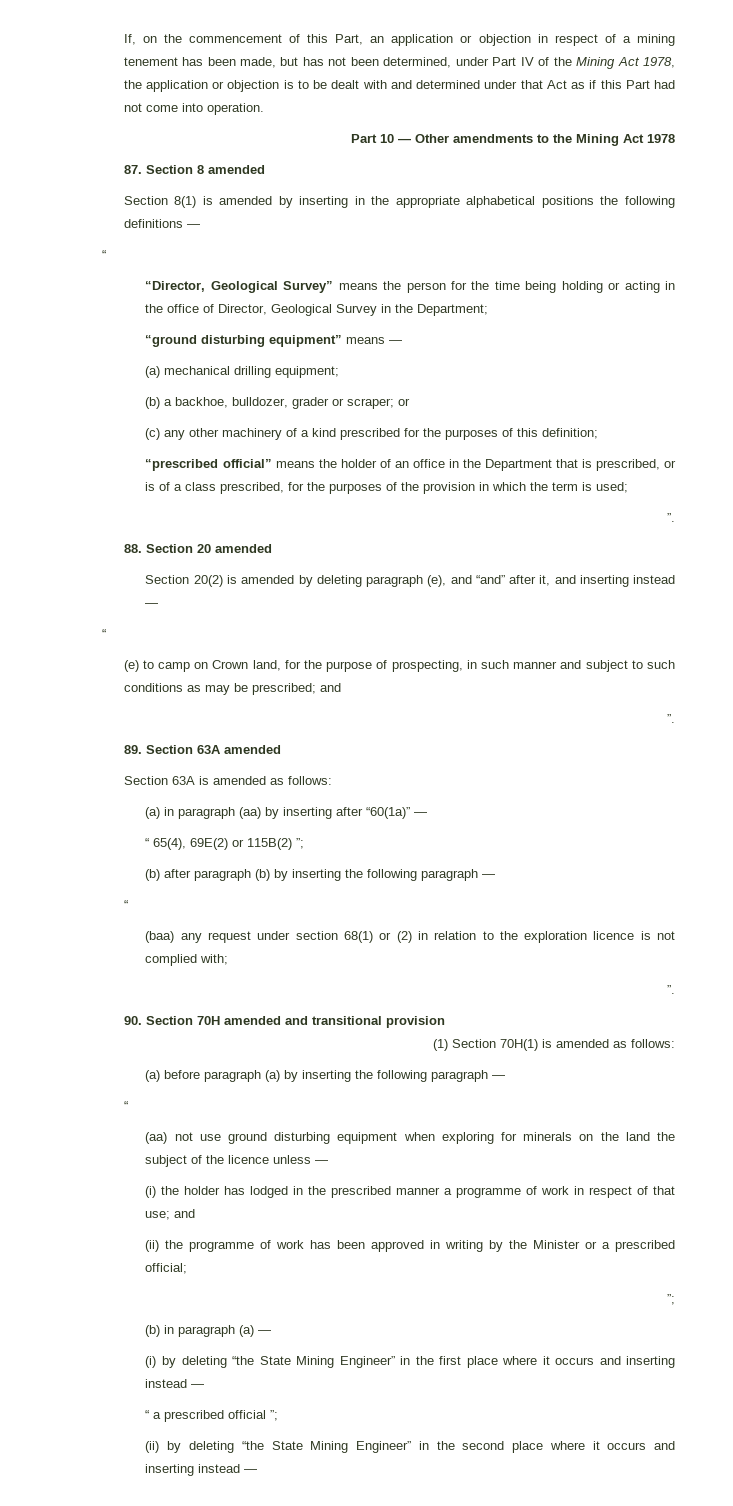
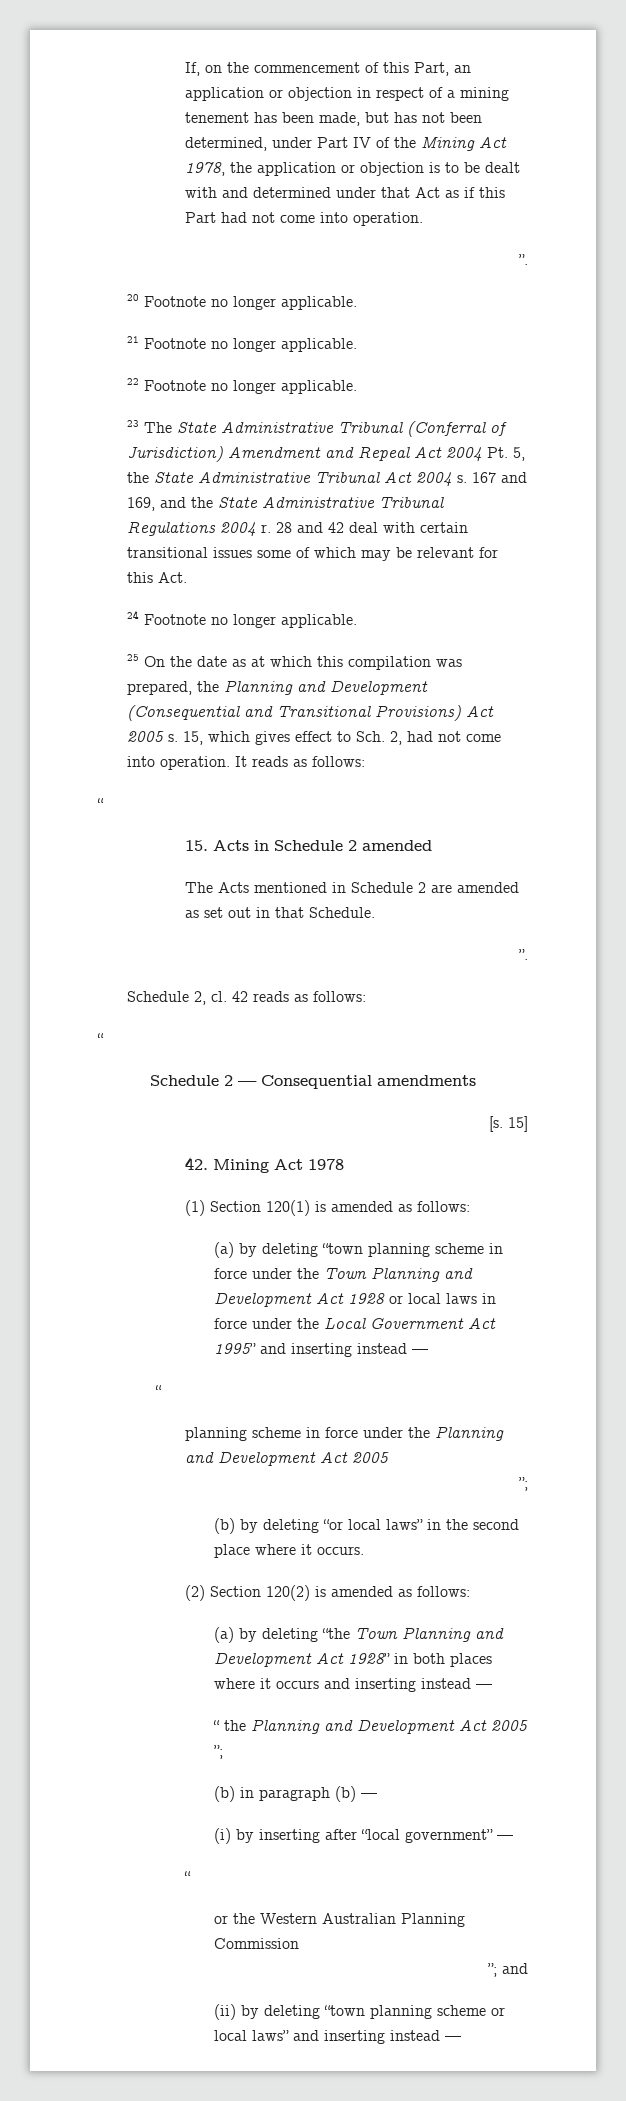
[351,134,675,146] [123,165,265,174] [123,196,675,208] [123,219,200,228] [101,250,106,259] [145,281,675,293] [145,304,489,316] [145,335,403,347] [145,366,340,378] [145,397,411,409] [145,428,599,440] [145,459,676,471] [145,482,629,494] [667,513,675,522] [123,544,272,553] [145,575,551,587] Part 10 — Other amendments to the Mining Act 1978 // 87. Section 8 amended // Section 8(1) is amended by inserting in the appropriate alphabetical positions the following definitions — // “ // “Director, Geological Survey” means the person for the time being holding or acting in the office of Director, Geological Survey in the Department; // “ground disturbing equipment” means — // (a) mechanical drilling equipment; // (b) a backhoe, bulldozer, grader or scraper; or // (c) any other machinery of a kind prescribed for the purposes of this definition; // “prescribed official” means the holder of an office in the Department that is prescribed, or is of a class prescribed, for the purposes of the provision in which the term is used; // ”. // 88. Section 20 amended // Section 20(2) is amended by deleting paragraph (e), and “and” after it, -> [519,254,528,265] [126,294,357,310] [126,336,357,352] [126,378,357,394] [126,420,507,437] [126,446,525,462] [126,472,527,487] [126,497,444,511] [126,521,468,537] [126,547,498,561] [126,572,187,583] [126,610,357,628] [126,654,462,670] [126,680,428,695] [126,705,494,721] [126,731,501,745] [126,756,365,770] [97,798,104,809] [184,840,432,851] [184,882,519,893] [184,907,375,918] [519,949,528,960] [126,991,366,1005] [97,1033,104,1044] [150,1075,476,1089] [489,1116,528,1132] [184,1157,344,1173] [184,1200,470,1216] [213,1242,503,1258] [213,1267,473,1282] [213,1292,496,1307] [213,1317,496,1329] [213,1343,256,1354] ”. // 20 Footnote no longer applicable. // 21 Footnote no longer applicable. // 22 Footnote no longer applicable. // 23 The State Administrative Tribunal (Conferral of Jurisdiction) Amendment and Repeal Act 2004 Pt. 5, the State Administrative Tribunal Act 2004 s. 167 and 169, and the State Administrative Tribunal Regulations 2004 r. 28 and 42 deal with certain transitional issues some of which may be relevant for this Act. // 24 Footnote no longer applicable. // 25 On the date as at which this compilation was prepared, the Planning and Development (Consequential and Transitional Provisions) Act 2005 s. 15, which gives effect to Sch. 2, had not come into operation. It reads as follows: // “ // 15. Acts in Schedule 2 amended // The Acts mentioned in Schedule 2 are amended as set out in that Schedule. // ”. // Schedule 2, cl. 42 reads as follows: // “ // Schedule 2 — Consequential amendments // [s. 15] // 42. Mining Act 1978 // (1) Section 120(1) is amended as follows: // (a) by deleting “town planning scheme in force under the Town Planning and Development Act 1928 or local laws in force under the Local Government Act 1995”
[123,660,675,672] [123,683,341,695] [667,714,675,723] [123,745,281,754] [123,776,332,785] [145,807,428,819] [145,838,305,850] [145,869,496,881] [123,900,128,909] [145,931,675,943] [145,954,229,966] [667,985,675,994] [123,1016,445,1028] [433,1039,675,1051] [145,1070,506,1082] [123,1101,128,1110] [145,1132,676,1144] [145,1155,329,1167] [145,1186,675,1198] [145,1209,196,1220] [145,1240,675,1252] [145,1263,188,1274] [667,1294,675,1305] [145,1325,272,1337] [145,1356,498,1368] (e) to camp on Crown land, for the purpose of prospecting, in such manner and subject to such conditions as may be prescribed; and // ”. // 89. Section 63A amended // Section 63A is amended as follows: // (a) in paragraph (aa) by inserting after “60(1a)” — // “ 65(4), 69E(2) or 115B(2) ”; // (b) after paragraph (b) by inserting the following paragraph — // “ // (baa) any request under section 68(1) or (2) in relation to the exploration licence is not complied with; // ”. // 90. Section 70H amended and transitional provision // (1) Section 70H(1) is amended as follows: // (a) before paragraph (a) by inserting the following paragraph — // “ // (aa) not use ground disturbing equipment when exploring for minerals on the land the subject of the licence unless — // (i) the holder has lodged in the prescribed manner a programme of work in respect of that use; and // (ii) the programme of work has been approved in writing by the Minister or a prescribed official; // ”; // (b) in paragraph (a) — // (i) by deleting “the State Mining Engineer” in the first place -> [184,1426,504,1441] [184,1451,389,1466] [519,1477,528,1491] [213,1518,519,1534] [213,1544,364,1558] [184,1585,470,1601] [213,1627,504,1643] [213,1652,492,1667] planning scheme in force under the Planning and Development Act 2005 // ”; // (b) by deleting “or local laws” in the second place where it occurs. // (2) Section 120(2) is amended as follows: // (a) by deleting “the Town Planning and Development Act 1928” in both places
[153,1410,279,1422] [145,1441,647,1453] a prescribed official ”; // (ii) by deleting “the State Mining Engineer” in the second place where it occurs -> [223,1719,528,1734] [213,1745,223,1759] [213,1786,377,1802] [213,1828,513,1844] [183,1871,191,1882] [213,1913,465,1927] [213,1938,299,1949] [488,1963,528,1977] [213,2004,505,2020] [213,2030,289,2041] the Planning and Development Act 2005 ”; // (b) in paragraph (b) — // (i) by inserting after “local government” — // “ // or the Western Australian Planning Commission // ”; and // (ii) by deleting “town planning scheme or local laws”

